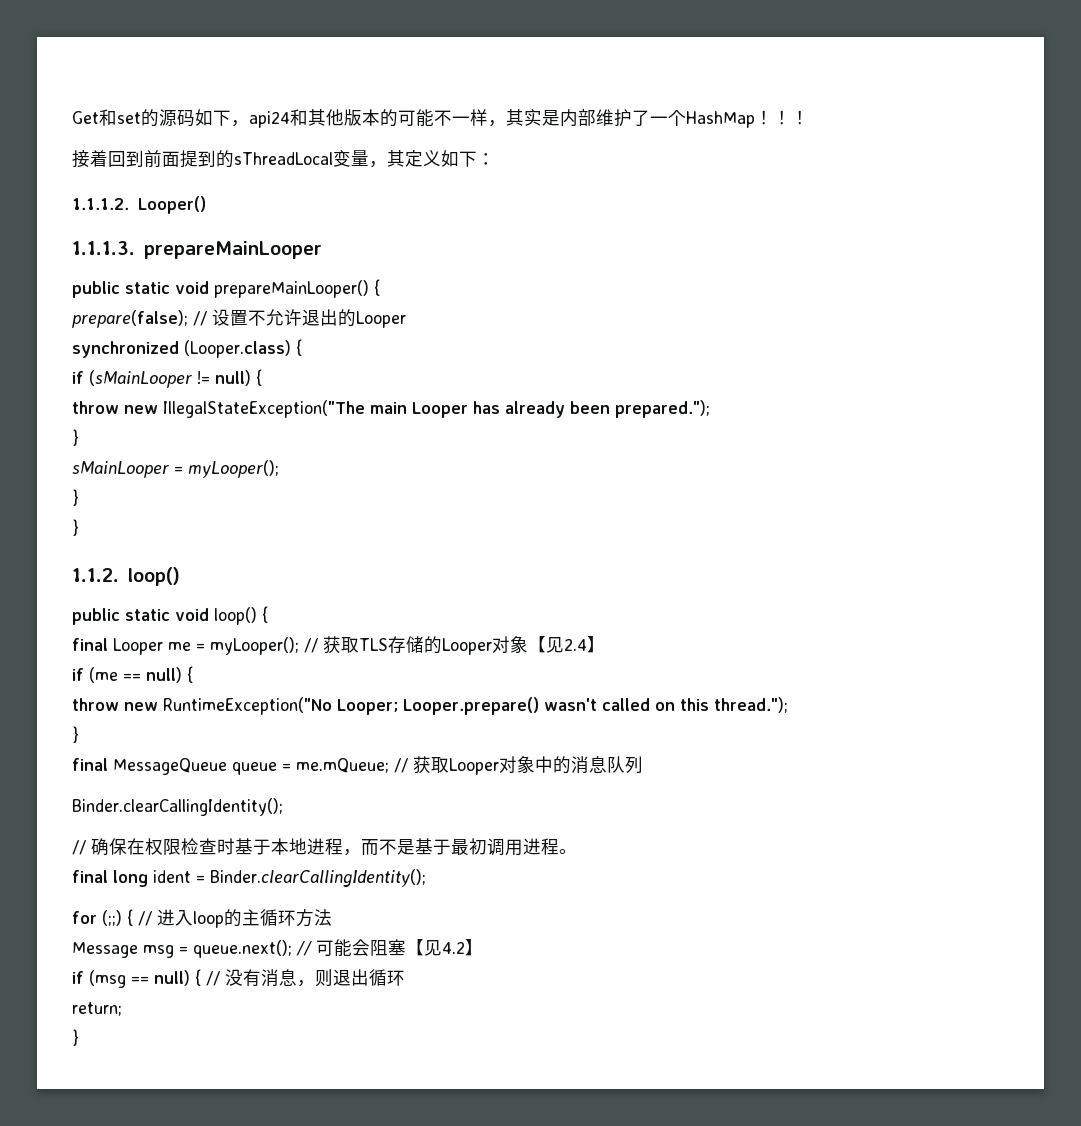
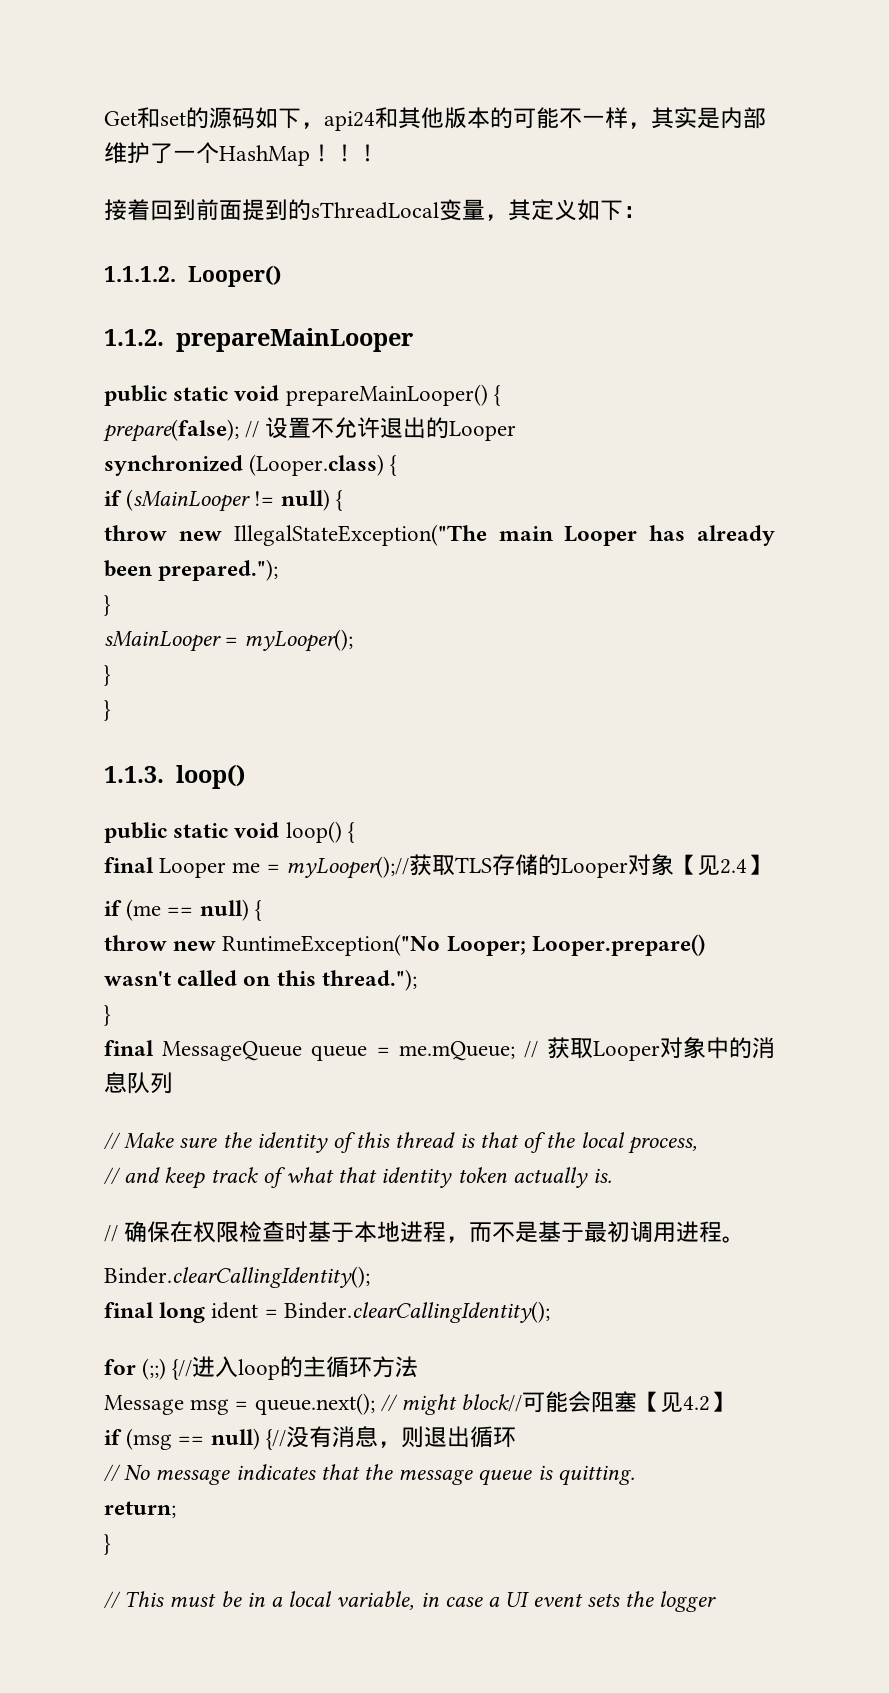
[72,241,135,255] 1.1.1.3. -> [104,329,164,346] 1.1.2.
[72,568,119,582] 1.1.2. -> [104,766,164,783] 1.1.3.
[210,637,318,655] myLooper(); // -> [285,856,409,879] myLooper();//
[72,798,283,816] Binder.clearCallingIdentity(); -> [104,1132,697,1154] [104,1167,613,1189] // Make sure the identity of this thread is that of the local process, // // and keep track of what that identity token actually is.
(577, 851) none -> [104,1266,370,1288] // Binder.clearCallingIdentity();
[127,909,152,926] { // -> [172,1359,193,1380] {//
(312, 948) none -> [401,1394,523,1415] might block//
[195,969,220,986] { // -> [265,1429,286,1450] {//
[72,1002,122,1016] [72,1029,79,1046] return; // } -> [104,1464,635,1486] [104,1501,176,1518] [104,1534,111,1555] [104,1591,717,1612] // No message indicates that the message queue is quitting. // return; // } // // This must be in a local variable, in case a UI event sets the logger

